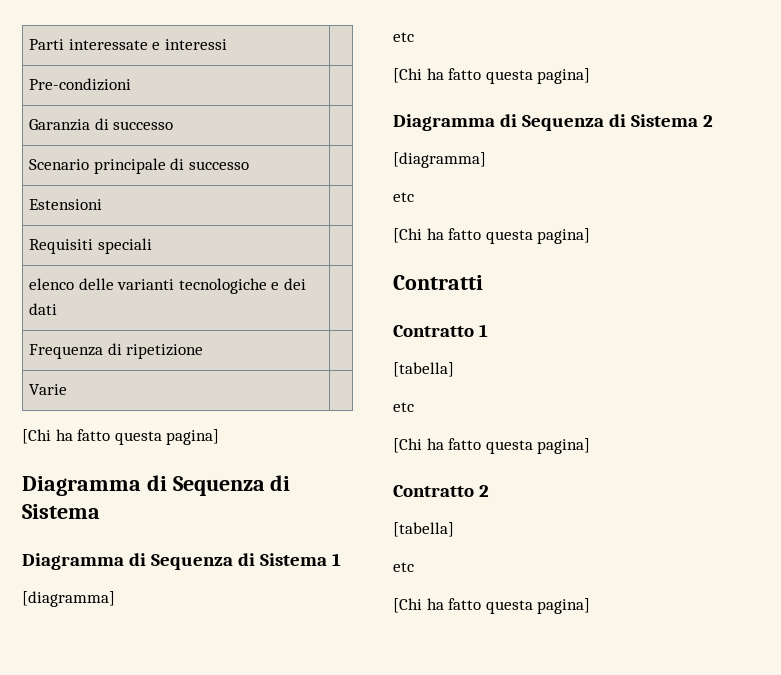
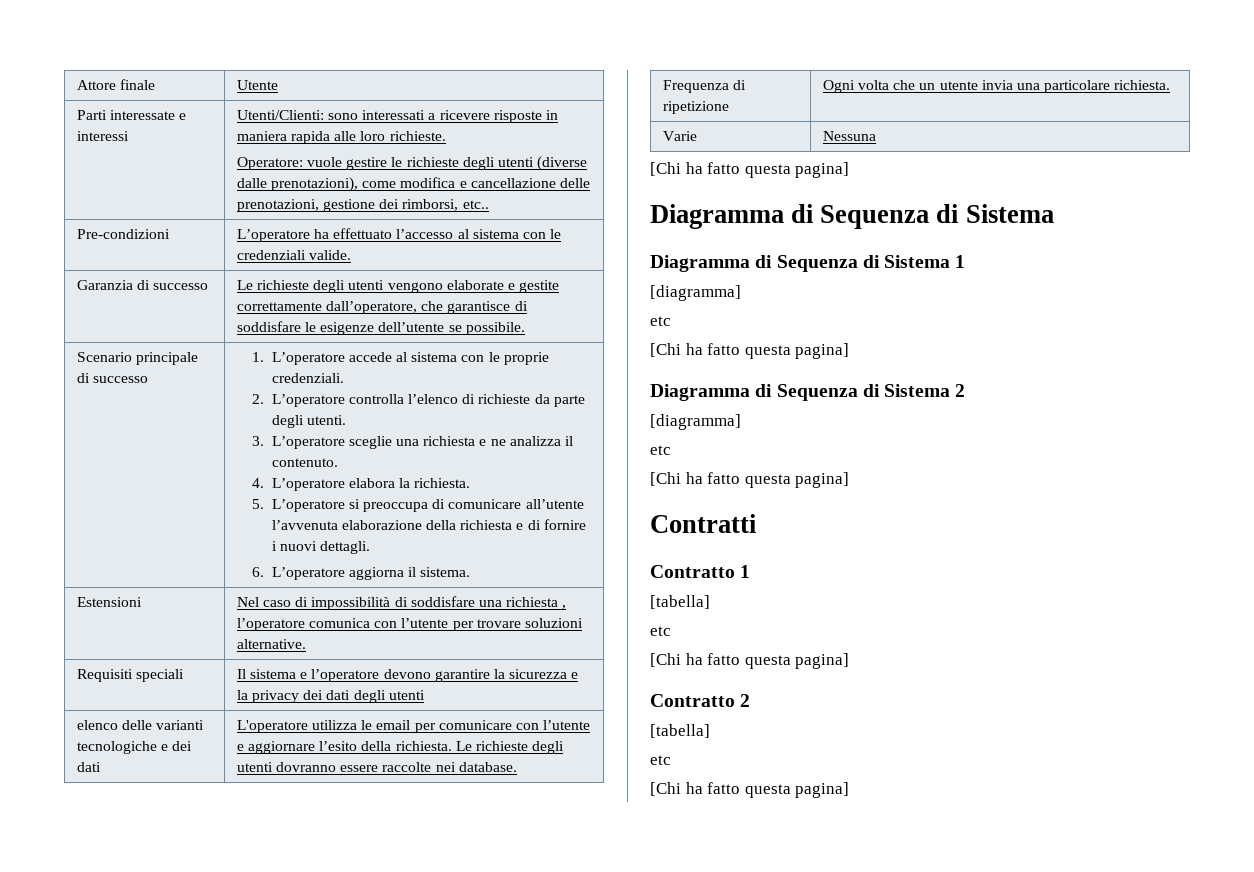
(29, 44) none -> [76,79,156,90] [236,80,278,90] Attore finale | Utente //
[29,78,132,91] [29,118,174,131] [29,158,249,174] [29,199,103,210] [29,238,152,254] // Pre-condizioni | // Garanzia di successo | // Scenario principale di successo | // Estensioni | // Requisiti speciali | -> [236,110,558,123] [236,131,446,144] [236,156,588,171] [236,177,590,192] [236,199,489,212] [76,229,170,239] [236,228,562,242] [236,250,352,260] [76,280,209,290] [236,280,560,293] [236,301,528,314] [236,321,525,335] [76,352,199,365] [76,373,149,383] [251,352,549,365] [271,373,344,383] [251,394,585,407] [271,415,346,428] [251,436,573,449] [271,458,338,467] [251,478,471,491] [251,499,584,512] [271,519,586,530] [271,541,370,554] [251,567,471,580] [76,597,142,607] [236,596,567,610] [236,618,583,631] [236,639,306,649] [76,669,185,682] [236,669,579,682] [236,690,425,703] Utenti/Clienti: sono interessati a ricevere risposte in maniera rapida alle loro richieste. // Operatore: vuole gestire le richieste degli utenti (diverse dalle prenotazioni), come modifica e cancellazione delle prenotazioni, gestione dei rimborsi, etc.. // Pre-condizioni | L’operatore ha effettuato l’accesso al sistema con le credenziali valide. // Garanzia di successo | Le richieste degli utenti vengono elaborate e gestite correttamente dall’operatore, che garantisce di soddisfare le esigenze dell’utente se possibile. // Scenario principale di successo | 1. L’operatore accede al sistema con le proprie credenziali. // 2. L’operatore controlla l’elenco di richieste da parte degli utenti. // 3. L’operatore sceglie una richiesta e ne analizza il contenuto. // 4. L’operatore elabora la richiesta. // 5. L’operatore si preoccupa di comunicare all’utente l’avvenuta elaborazione della richiesta e di fornire i nuovi dettagli. // 6. L’operatore aggiorna il sistema. // Estensioni | Nel caso di impossibilità di soddisfare una richiesta , l’operatore comunica con l’utente per trovare soluzioni alternative. // Requisiti speciali | Il sistema e l’operatore devono garantire la sicurezza e la privacy dei dati degli utenti
[29,343,204,359] // Frequenza di ripetizione | -> [236,720,591,733] [236,741,565,754] [236,762,517,772] [662,80,747,93] [662,101,729,114] [822,80,1171,93] L'operatore utilizza le email per comunicare con l’utente e aggiornare l’esito della richiesta. Le richieste degli utenti dovranno essere raccolte nei database. // Frequenza di ripetizione | Ogni volta che un utente invia una particolare richiesta.
(68, 389) none -> [822,131,876,141] Nessuna

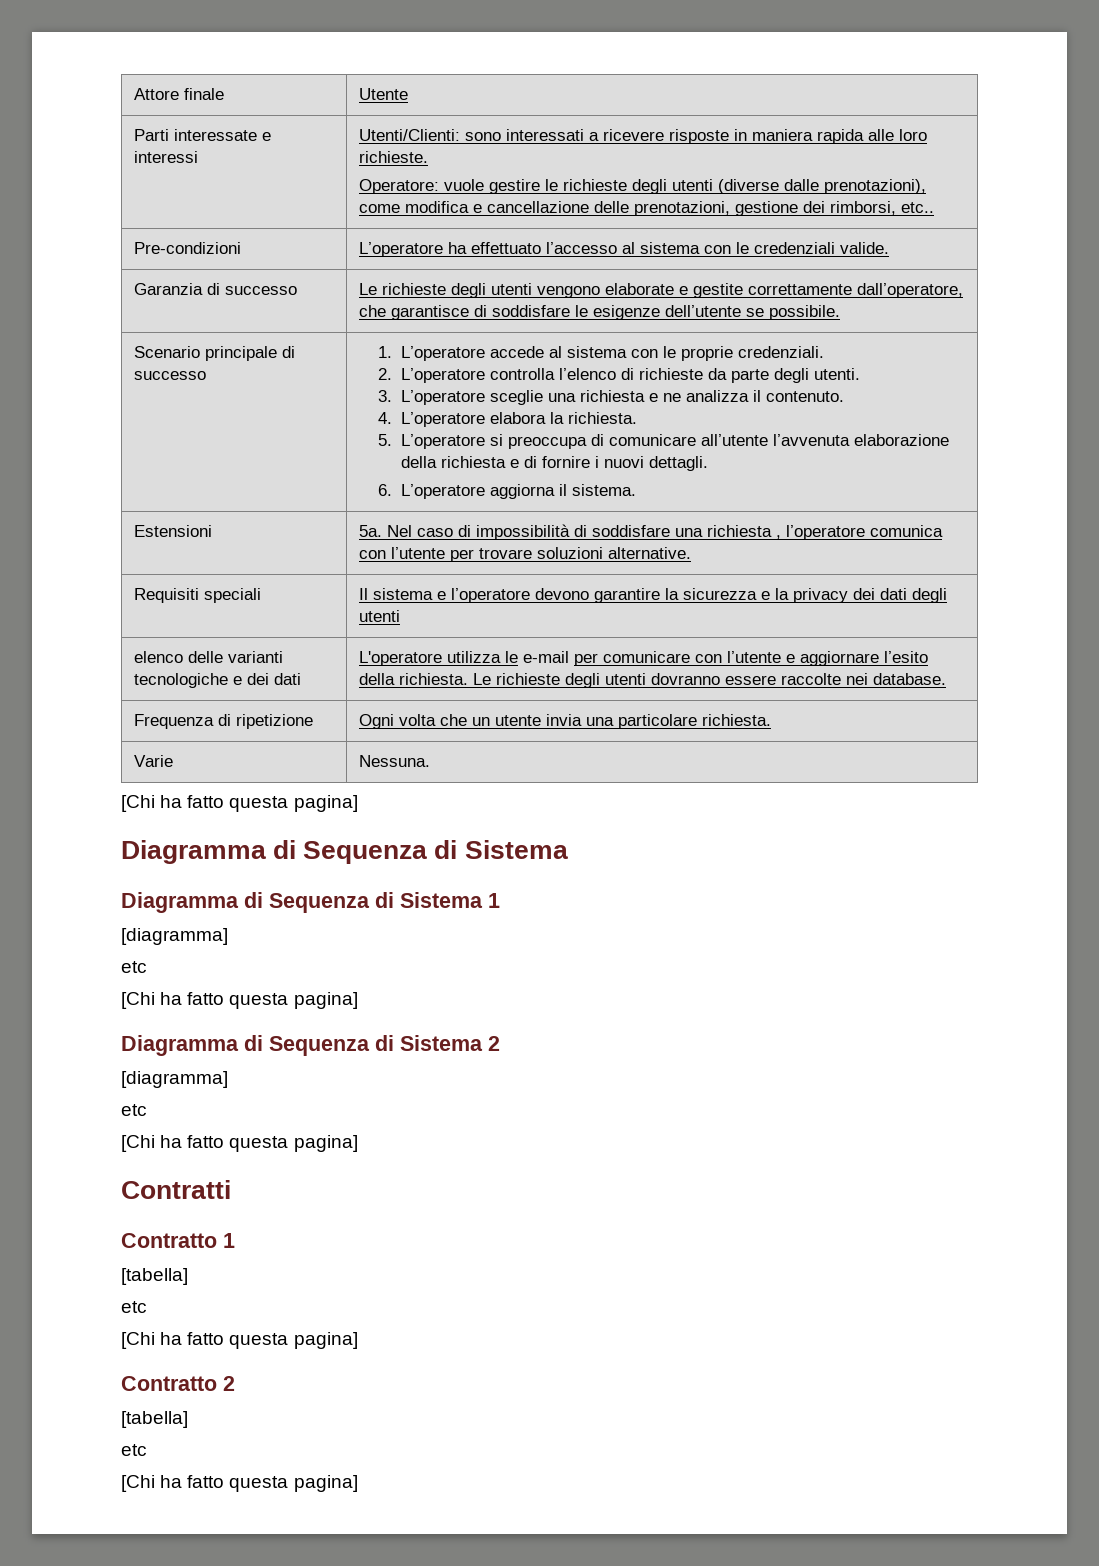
(142, 602) none -> [358,525,382,537] 5a.
[376,720,411,730] email -> [522,651,569,663] e-mail
[822,131,876,141] Nessuna -> [358,755,430,767] Nessuna.

